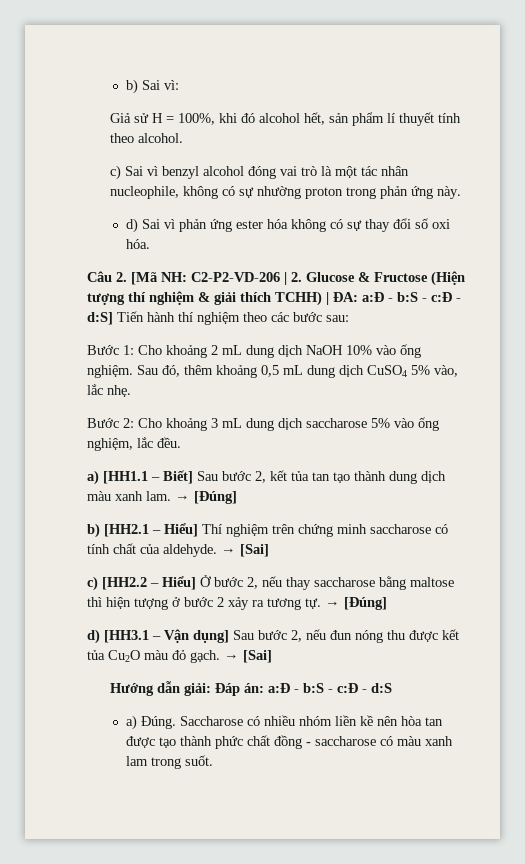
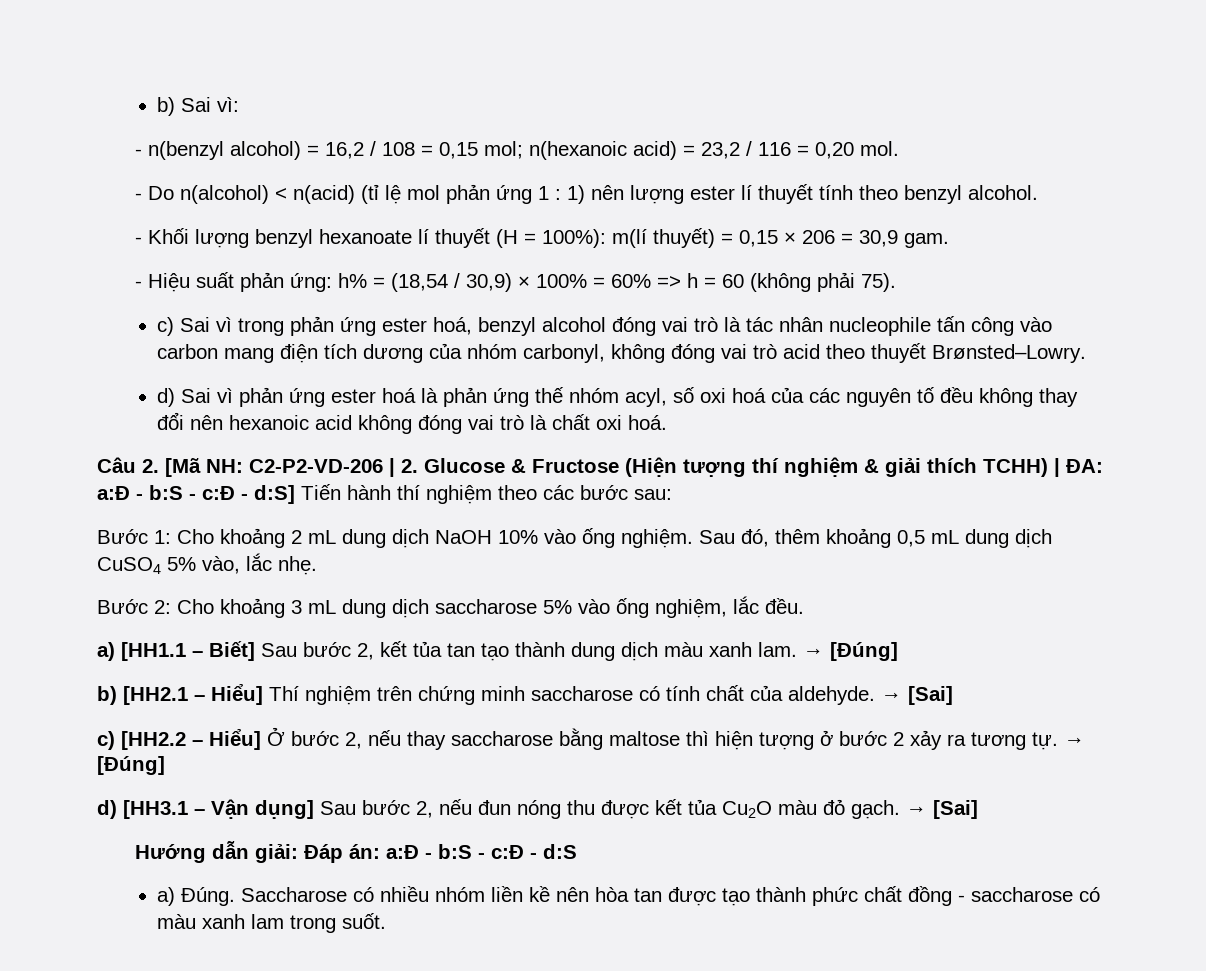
[110,112,385,126] Giả sử H = 100%, khi đó alcohol hết, sản phẩm -> [134,141,899,160] [134,184,735,204] - n(benzyl alcohol) = 16,2 / 108 = 0,15 mol; n(hexanoic acid) = 23,2 / 116 = 0,20 mol. // - Do n(alcohol) < n(acid) (tỉ lệ mol phản ứng 1 : 1) nên lượng ester
(135, 138) none -> [903,185,962,204] benzyl
[110,165,159,180] c) Sai vì -> [134,228,949,248] [134,272,896,292] [157,316,473,336] - Khối lượng benzyl hexanoate lí thuyết (H = 100%): m(lí thuyết) = 0,15 × 206 = 30,9 gam. // - Hiệu suất phản ứng: h% = (18,54 / 30,9) × 100% = 60% => h = 60 (không phải 75). // c) Sai vì trong phản ứng ester hoá,
[335,166,358,178] một -> (742, 324) none
[110,186,462,199] nucleophile, không có sự nhường proton trong phản ứng này. -> [829,316,1053,336] [157,343,1087,363] nucleophile tấn công vào carbon mang điện tích dương của nhóm carbonyl, không đóng vai trò acid theo thuyết Brønsted–Lowry.
[267,218,451,232] [126,239,151,249] hóa không có sự thay đổi số oxi hóa. -> [382,387,1079,407] [157,412,668,434] hoá là phản ứng thế nhóm acyl, số oxi hoá của các nguyên tố đều không thay đổi nên hexanoic acid không đóng vai trò là chất oxi hoá.

